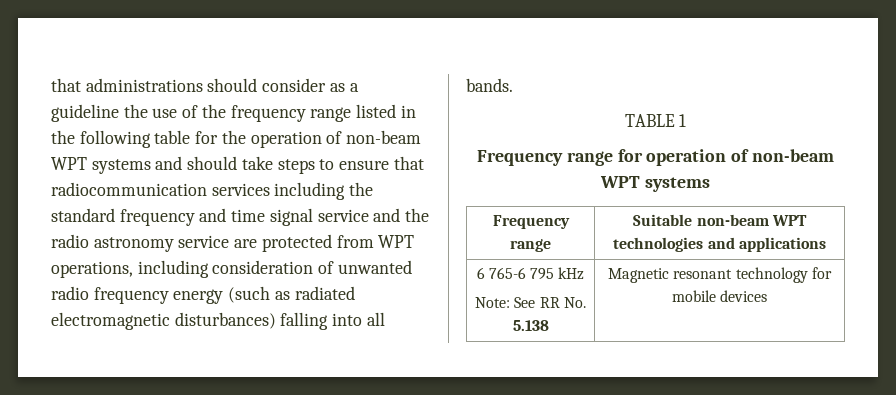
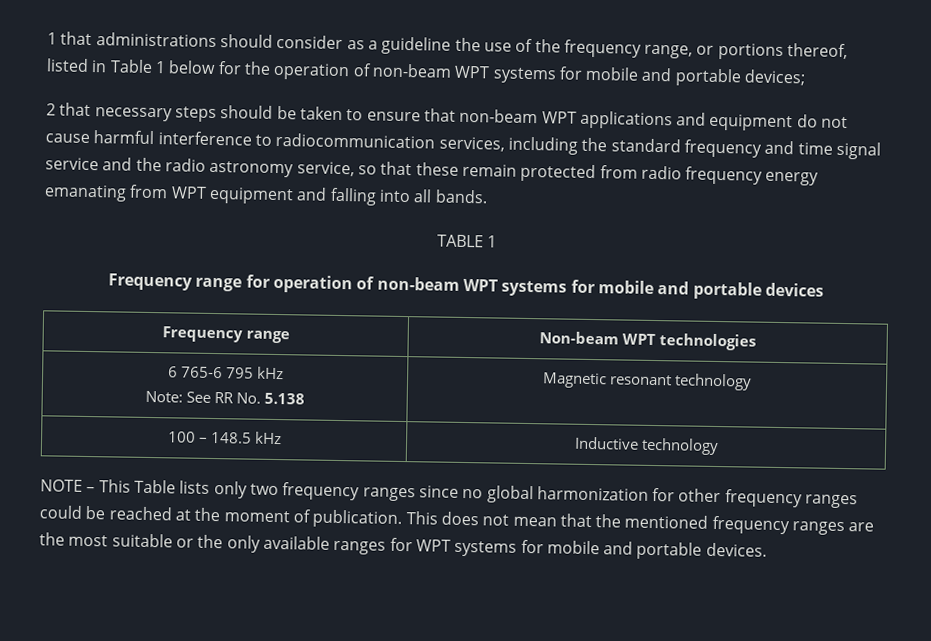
(51, 85) none -> [47,32,57,45] 1
[310,104,416,122] [51,130,191,148] range listed in the following table -> [644,42,849,61] [46,58,217,75] range, or portions thereof, listed in Table 1 below
[155,156,424,174] [51,182,270,196] and should take steps to ensure that radiocommunication services -> [558,66,807,87] [46,102,849,132] [45,130,505,152] for mobile and portable devices; // 2 that necessary steps should be taken to ensure that non-beam WPT applications and equipment do not cause harmful interference to radiocommunication services,
[178,234,415,252] [51,260,412,278] [51,286,355,304] [51,312,276,330] service are protected from WPT operations, including consideration of unwanted radio frequency energy (such as radiated electromagnetic disturbances) -> [296,161,820,186] [44,184,328,205] service, so that these remain protected from radio frequency energy emanating from WPT equipment and
(710, 184) none -> [570,279,824,300] for mobile and portable devices
[633,214,769,226] Suitable non-beam -> [539,331,619,345] Non-beam
[707,237,826,252] and applications -> (756, 342) none
[811,267,832,279] [671,290,768,302] for mobile devices -> [167,431,282,445] [573,436,719,456] [40,479,859,509] [39,505,875,536] [39,532,767,560] // 100 – 148.5 kHz | Inductive technology // NOTE – This Table lists only two frequency ranges since no global harmonization for other frequency ranges could be reached at the moment of publication. This does not mean that the mentioned frequency ranges are the most suitable or the only available ranges for WPT systems for mobile and portable devices.

